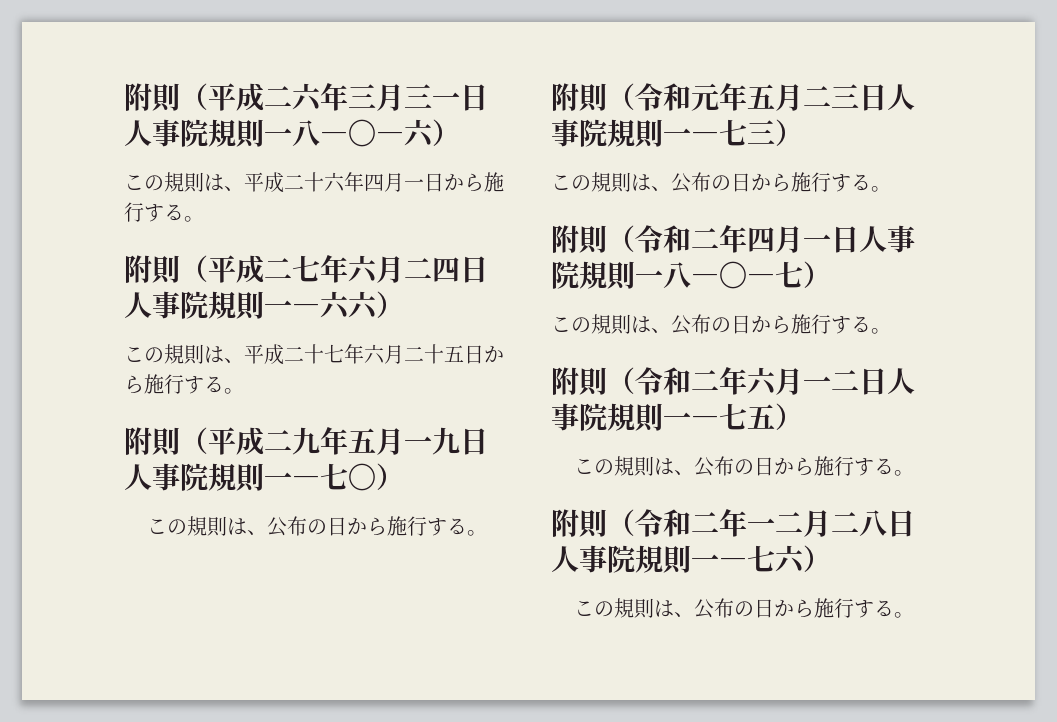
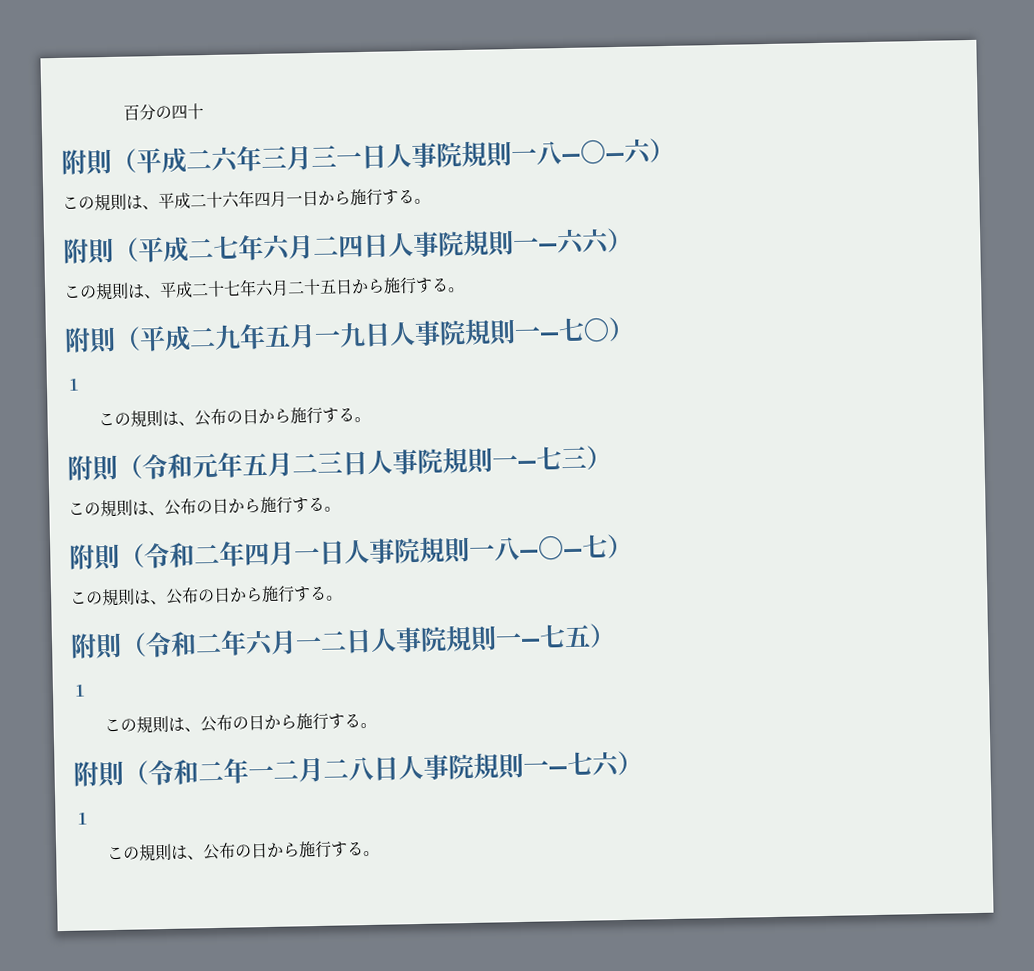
(124, 97) none -> [122,103,204,121] 百分の四十 //
(404, 476) none -> [65,378,83,391] // １
(803, 416) none -> [71,684,89,697] // １
(831, 558) none -> [74,812,91,825] // １

